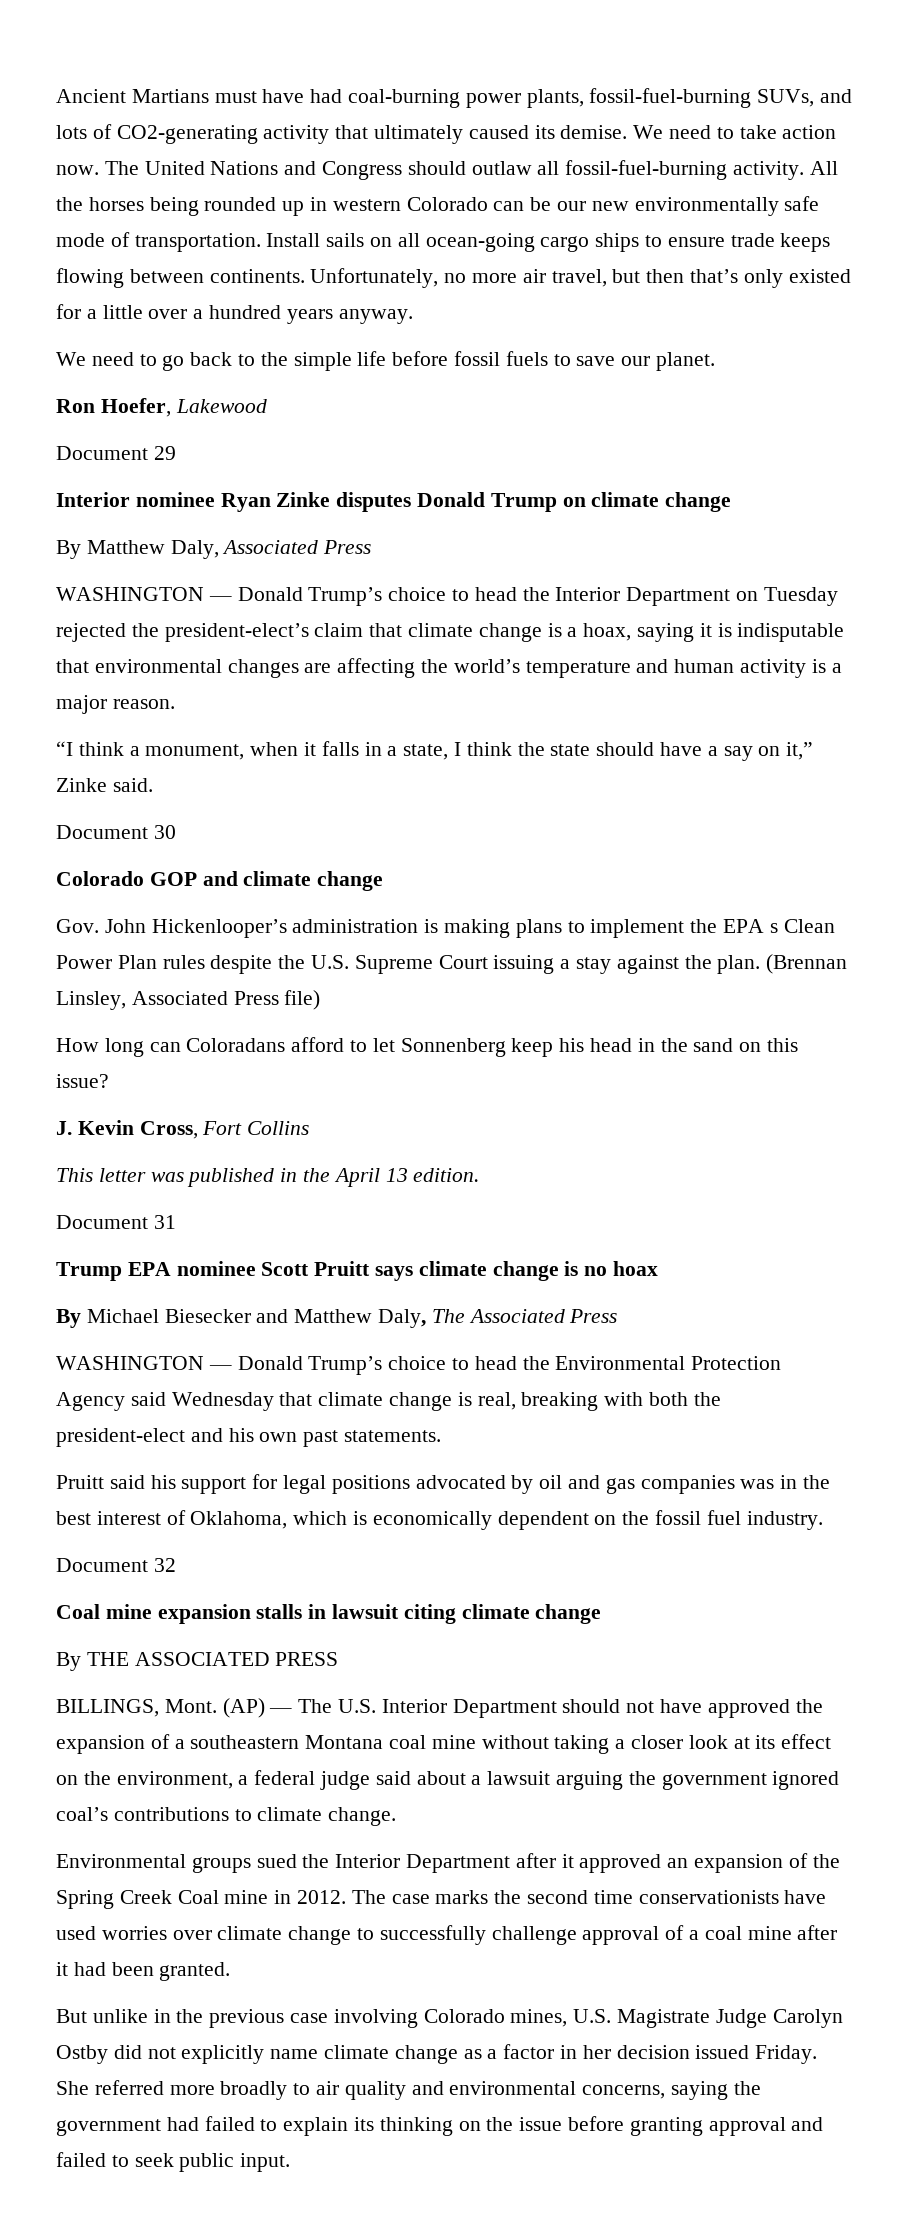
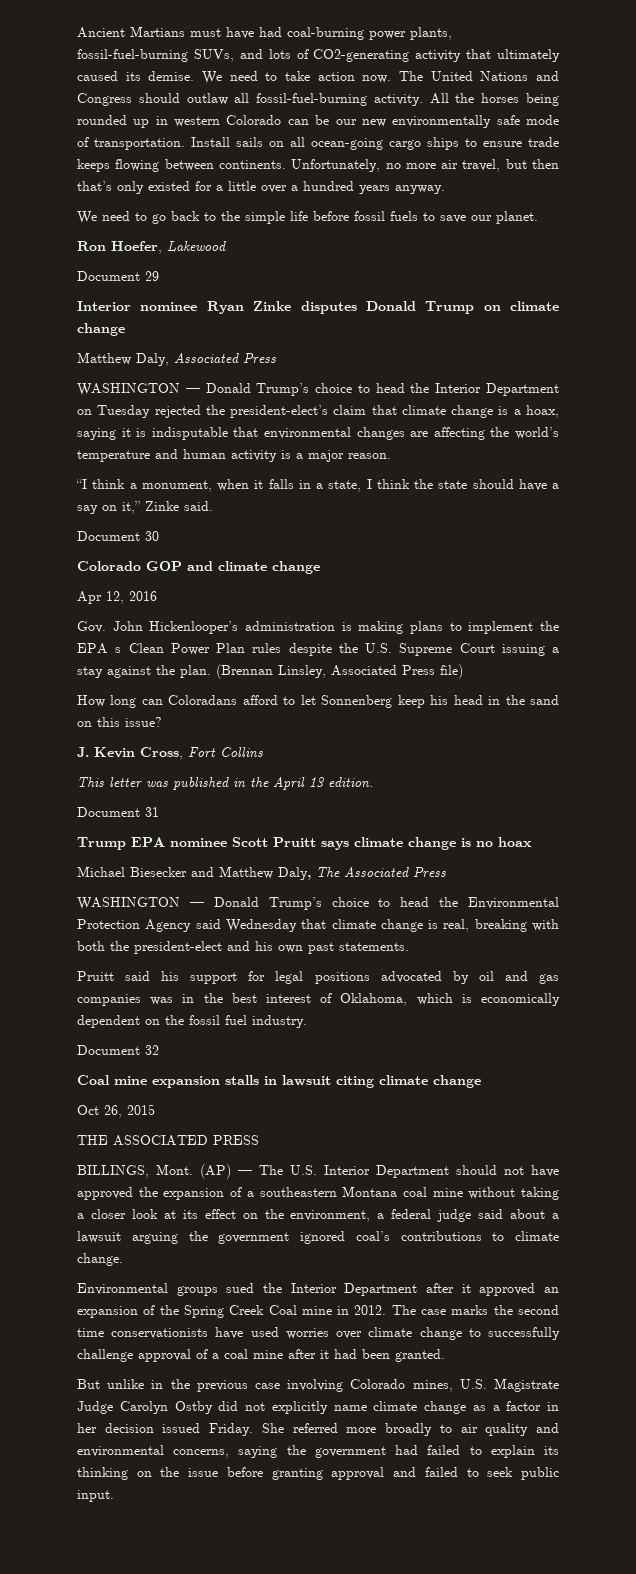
[56,540,81,559] By -> (125, 329) none
(384, 881) none -> [77,591,157,604] // Apr 12, 2016
[56,1309,81,1328] By -> (532, 842) none
[56,1652,81,1671] By -> [77,1104,155,1118] Oct 26, 2015 //

